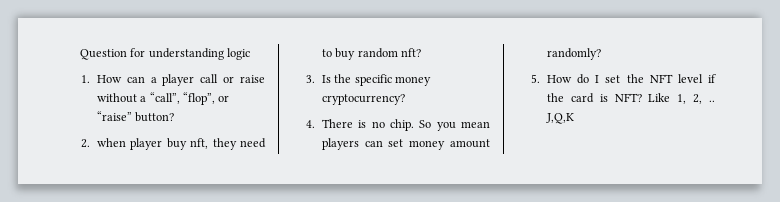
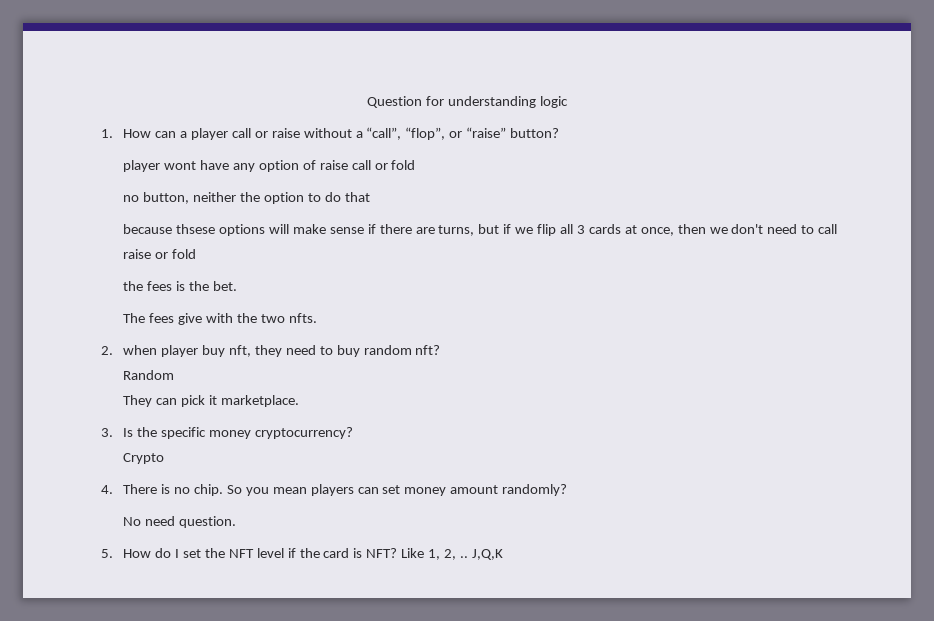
(175, 117) none -> [123,160,416,172] [123,192,370,204] [123,224,838,236] [123,249,197,259] [123,281,237,291] [123,313,317,325] // player wont have any option of raise call or fold // no button, neither the option to do that // because thsese options will make sense if there are turns, but if we flip all 3 cards at once, then we don't need to call raise or fold // the fees is the bet. // The fees give with the two nfts.
(422, 52) none -> [123,370,175,380] [123,395,299,407] // Random // They can pick it marketplace.
(405, 99) none -> [123,453,165,464] // Crypto
(601, 54) none -> [123,516,237,528] // No need question.

